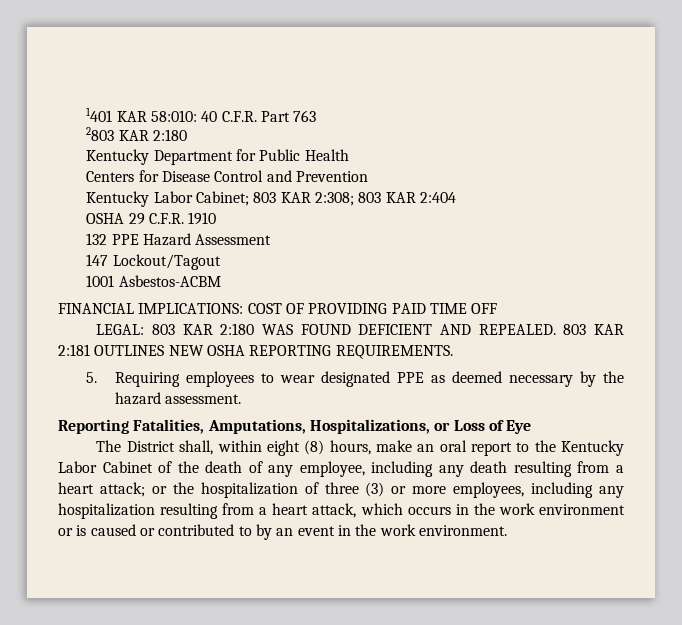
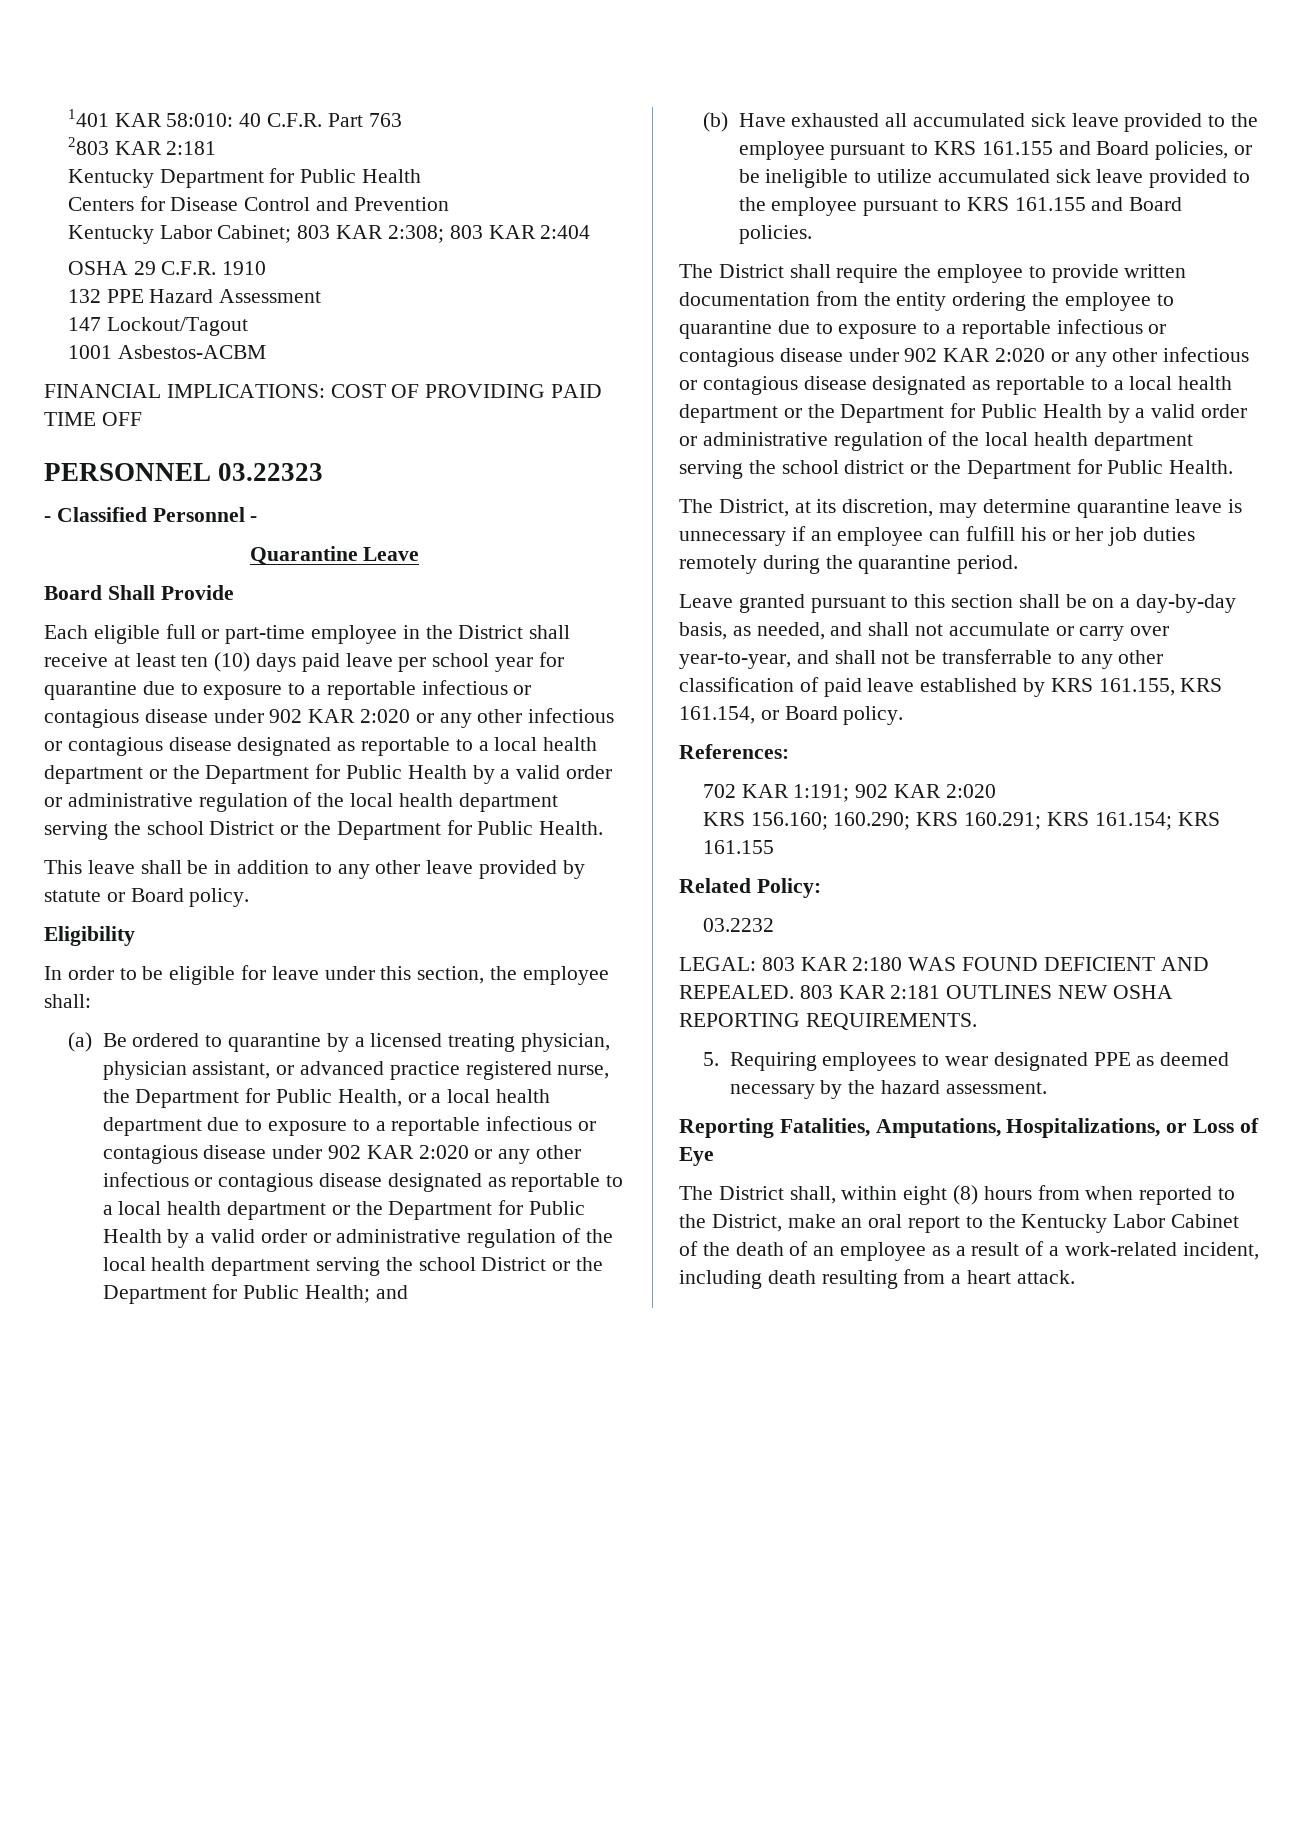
[153,129,188,141] 2:180 -> [166,141,217,155] 2:181
(498, 308) none -> [44,463,324,481] [44,507,258,522] [249,546,420,565] [44,585,234,600] [44,624,571,644] [44,652,564,672] [44,680,532,700] [44,708,615,728] [44,737,598,756] [44,764,613,784] [44,792,558,812] [44,820,604,840] [44,860,585,879] [44,888,250,907] [44,926,135,946] [44,965,609,985] [44,994,91,1008] [67,1032,611,1052] [102,1061,610,1080] [102,1088,551,1108] [102,1116,597,1136] [102,1145,582,1164] [102,1172,624,1192] [102,1200,586,1220] [102,1228,613,1248] [102,1257,604,1276] [102,1284,408,1304] [702,112,1259,132] [738,141,1253,160] [738,169,1251,188] [738,197,1183,216] [738,225,812,244] [679,264,1187,283] [679,291,1174,311] [679,319,1167,339] [679,347,1250,367] [679,376,1233,395] [679,403,1248,423] [679,431,1193,451] [679,459,1234,479] [679,499,1243,518] [679,526,1196,546] [679,555,1019,574] [679,594,1237,613] [679,622,1170,641] [679,649,1164,669] [679,677,1223,697] [679,706,904,725] [679,744,789,759] [702,784,996,802] [702,812,1220,830] [702,840,774,854] [679,878,821,898] [702,918,774,932] // PERSONNEL 03.22323 // - Classified Personnel - // Quarantine Leave // Board Shall Provide // Each eligible full or part-time employee in the District shall receive at least ten (10) days paid leave per school year for quarantine due to exposure to a reportable infectious or contagious disease under 902 KAR 2:020 or any other infectious or contagious disease designated as reportable to a local health department or the Department for Public Health by a valid order or administrative regulation of the local health department serving the school District or the Department for Public Health. // This leave shall be in addition to any other leave provided by statute or Board policy. // Eligibility // In order to be eligible for leave under this section, the employee shall: // (a) Be ordered to quarantine by a licensed treating physician, physician assistant, or advanced practice registered nurse, the Department for Public Health, or a local health department due to exposure to a reportable infectious or contagious disease under 902 KAR 2:020 or any other infectious or contagious disease designated as reportable to a local health department or the Department for Public Health by a valid order or administrative regulation of the local health department serving the school District or the Department for Public Health; and // (b) Have exhausted all accumulated sick leave provided to the employee pursuant to KRS 161.155 and Board policies, or be ineligible to utilize accumulated sick leave provided to the employee pursuant to KRS 161.155 and Board policies. // The District shall require the employee to provide written documentation from the entity ordering the employee to quarantine due to exposure to a reportable infectious or contagious disease under 902 KAR 2:020 or any other infectious or contagious disease designated as reportable to a local health department or the Department for Public Health by a valid order or administrative regulation of the local health department serving the school district or the Department for Public Health. // The District, at its discretion, may determine quarantine leave is unnecessary if an employee can fulfill his or her job duties remotely during the quarantine period. // Leave granted pursuant to this section shall be on a day-by-day basis, as needed, and shall not accumulate or carry over year-to-year, and shall not be transferrable to any other classification of paid leave established by KRS 161.155, KRS 161.154, or Board policy. // References: // 702 KAR 1:191; 902 KAR 2:020 // KRS 156.160; 160.290; KRS 160.291; KRS 161.154; KRS 161.155 // Related Policy: // 03.2232
[329,440,371,455] hours, -> [983,1185,1236,1205] [679,1214,782,1232] hours from when reported to the District,
[268,461,464,477] any employee, including any -> [813,1241,1259,1261] [679,1270,762,1289] an employee as a result of a work-related incident, including
[99,482,624,498] [58,503,625,519] [58,524,507,540] attack; or the hospitalization of three (3) or more employees, including any hospitalization resulting from a heart attack, which occurs in the work environment or is caused or contributed to by an event in the work environment. -> [1016,1270,1075,1284] attack.

